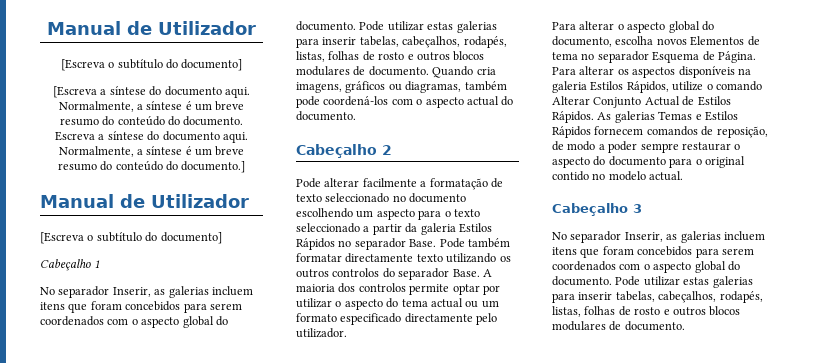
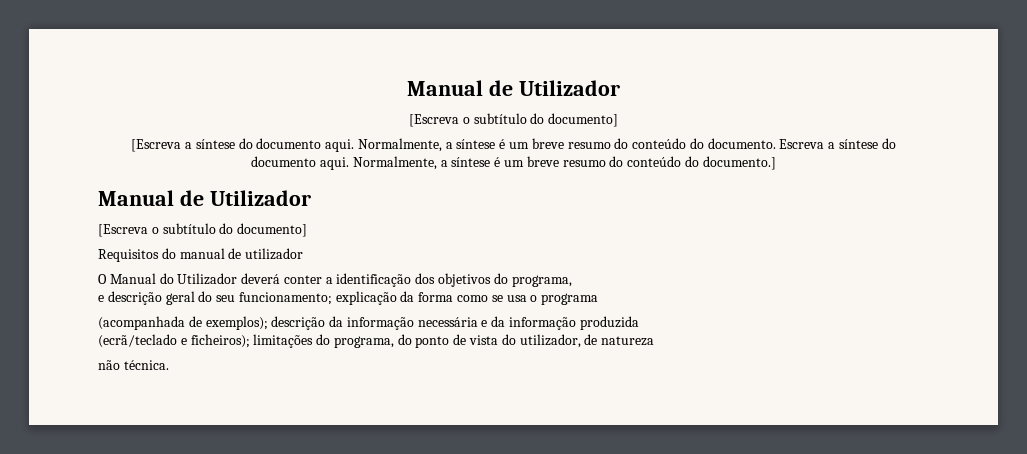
[40,259,101,271] [40,286,253,298] [40,301,242,313] [40,316,228,328] [296,21,497,33] [296,36,507,48] [296,51,485,62] [296,66,496,78] [296,81,507,93] [296,96,514,108] [296,111,356,121] [296,144,392,158] [296,178,503,190] [296,193,467,203] [296,208,480,220] [296,223,492,235] [296,238,510,250] [296,253,511,263] [296,268,492,280] [296,283,500,295] [296,298,499,310] [296,313,498,325] [296,328,347,338] [552,21,714,33] [552,36,760,47] [552,51,756,63] [552,66,751,78] [552,81,762,93] [552,96,731,108] [552,111,738,123] [552,126,768,138] [552,141,741,153] [552,156,745,168] [552,171,684,181] [552,203,642,216] [552,231,765,243] [552,246,754,258] [552,261,740,273] [552,276,753,288] [552,291,763,303] [552,306,741,317] [552,321,685,331] Cabeçalho 1 // No separador Inserir, as galerias incluem itens que foram concebidos para serem coordenados com o aspecto global do documento. Pode utilizar estas galerias para inserir tabelas, cabeçalhos, rodapés, listas, folhas de rosto e outros blocos modulares de documento. Quando cria imagens, gráficos ou diagramas, também pode coordená-los com o aspecto actual do documento. // Cabeçalho 2 // Pode alterar facilmente a formatação de texto seleccionado no documento escolhendo um aspecto para o texto seleccionado a partir da galeria Estilos Rápidos no separador Base. Pode também formatar directamente texto utilizando os outros controlos do separador Base. A maioria dos controlos permite optar por utilizar o aspecto do tema actual ou um formato especificado directamente pelo utilizador. // Para alterar o aspecto global do documento, escolha novos Elementos de tema no separador Esquema de Página. Para alterar os aspectos disponíveis na galeria Estilos Rápidos, utilize o comando Alterar Conjunto Actual de Estilos Rápidos. As galerias Temas e Estilos Rápidos fornecem comandos de reposição, de modo a poder sempre restaurar o aspecto do documento para o original contido no modelo actual. // Cabeçalho 3 // No separador Inserir, as galerias incluem itens que foram concebidos para serem coordenados com o aspecto global do documento. Pode utilizar estas galerias para inserir tabelas, cabeçalhos, rodapés, listas, folhas de rosto e outros blocos modulares de documento. -> [98,248,304,262] [98,273,572,287] [98,291,599,305] [98,316,639,330] [98,334,655,348] [98,360,169,370] Requisitos do manual de utilizador // O Manual do Utilizador deverá conter a identificação dos objetivos do programa, // e descrição geral do seu funcionamento; explicação da forma como se usa o programa // (acompanhada de exemplos); descrição da informação necessária e da informação produzida // (ecrã/teclado e ficheiros); limitações do programa, do ponto de vista do utilizador, de natureza // não técnica.

